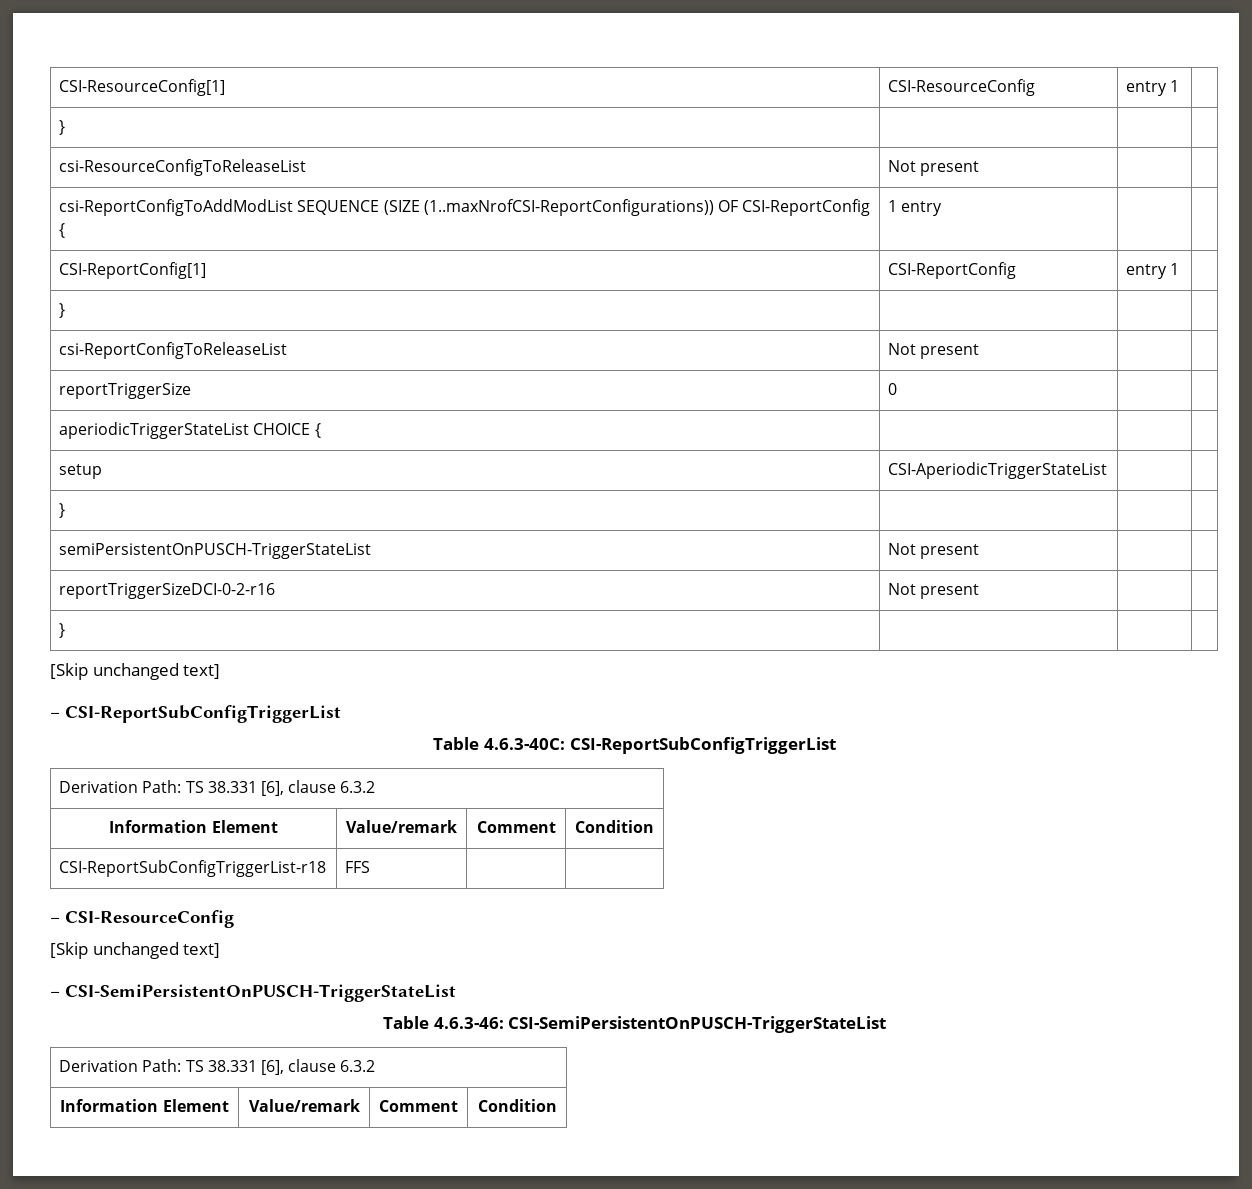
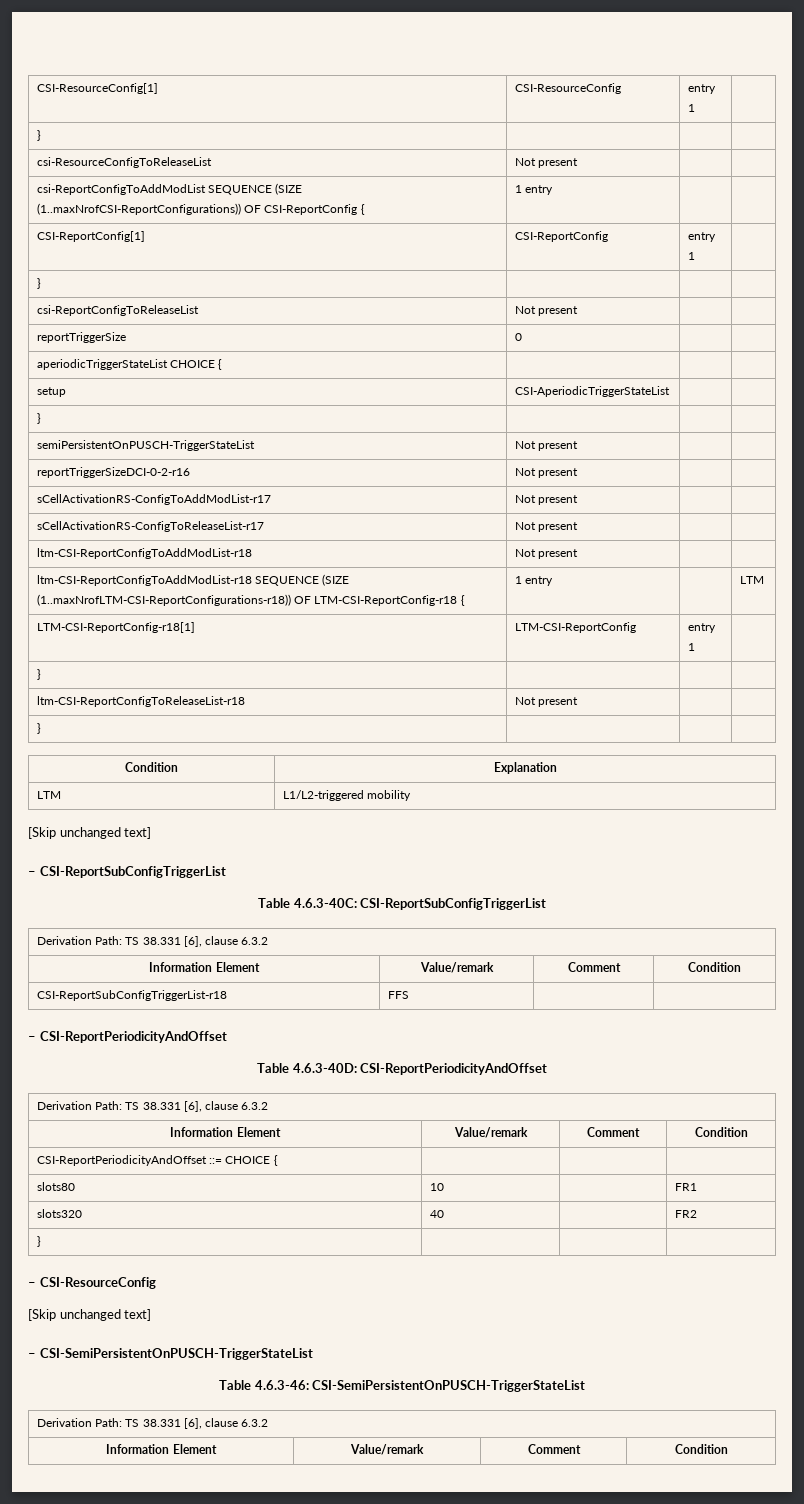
[59,623,66,638] } | | | -> [37,494,272,505] [515,495,579,505] [37,521,265,532] [515,522,579,532] [37,548,253,559] [515,549,579,559] [37,574,350,586] [37,594,465,606] [515,576,554,586] [740,576,765,584] [37,622,196,633] [515,622,637,633] [688,623,717,633] [688,643,696,651] [37,669,42,680] [37,696,246,707] [515,697,579,707] [37,723,42,734] [125,762,178,772] [493,762,557,774] [37,791,62,799] [283,790,412,801] sCellActivationRS-ConfigToAddModList-r17 | Not present | | // sCellActivationRS-ConfigToReleaseList-r17 | Not present | | // ltm-CSI-ReportConfigToAddModList-r18 | Not present | | // ltm-CSI-ReportConfigToAddModList-r18 SEQUENCE (SIZE (1..maxNrofLTM-CSI-ReportConfigurations-r18)) OF LTM-CSI-ReportConfig-r18 { | 1 entry | | LTM // LTM-CSI-ReportConfig-r18[1] | LTM-CSI-ReportConfig | entry 1 | // } | | | // ltm-CSI-ReportConfigToReleaseList-r18 | Not present | | // } | | | // Condition | Explanation // LTM | L1/L2-triggered mobility
(371, 867) none -> [28,1031,227,1043] [256,1063,548,1075] [37,1101,268,1112] [170,1127,281,1137] [453,1127,528,1138] [587,1127,640,1137] [694,1127,748,1137] [37,1155,278,1166] [37,1182,76,1191] [430,1183,445,1191] [675,1183,698,1191] [37,1209,83,1218] [430,1210,445,1218] [675,1210,698,1218] [37,1236,42,1247] // – CSI-ReportPeriodicityAndOffset // Table 4.6.3-40D: CSI-ReportPeriodicityAndOffset // Derivation Path: TS 38.331 [6], clause 6.3.2 // Information Element | Value/remark | Comment | Condition // CSI-ReportPeriodicityAndOffset ::= CHOICE { | | | // slots80 | 10 | | FR1 // slots320 | 40 | | FR2 // } | | |

